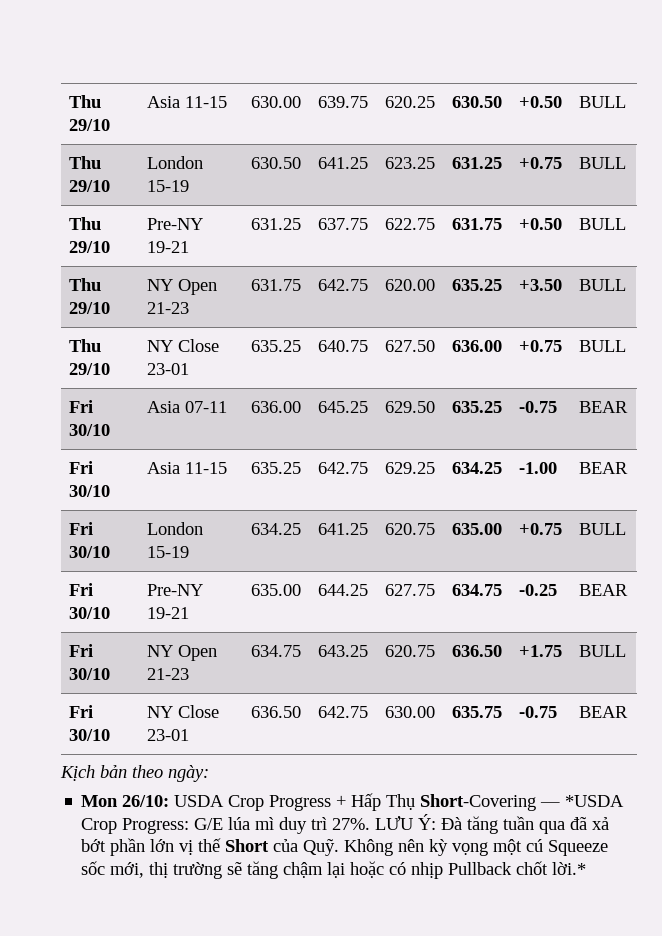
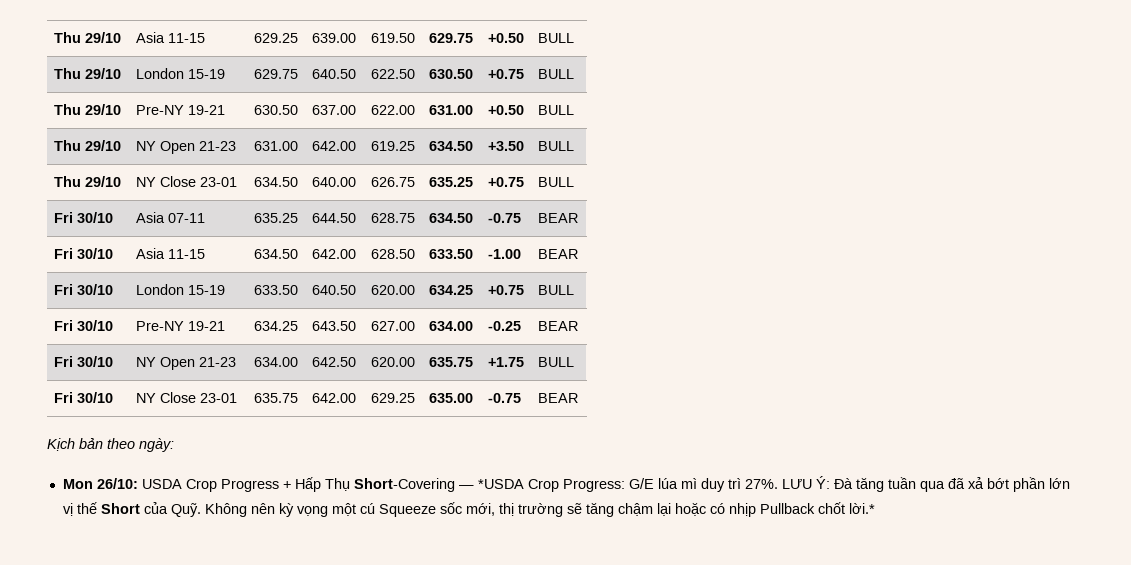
[250,96,301,108] [317,96,368,108] [384,96,435,108] [451,96,502,108] 630.00 | 639.75 | 620.25 | 630.50 -> [253,33,298,43] [311,33,356,43] [370,33,415,43] [428,33,473,43] 629.25 | 639.00 | 619.50 | 629.75
[250,157,301,169] [317,157,368,169] [384,157,435,169] [451,157,502,169] 630.50 | 641.25 | 623.25 | 631.25 -> [253,69,298,79] [311,69,356,79] [370,69,415,79] [428,69,473,79] 629.75 | 640.50 | 622.50 | 630.50
[250,218,301,230] [317,218,368,230] [384,218,435,230] [451,218,502,230] 631.25 | 637.75 | 622.75 | 631.75 -> [253,105,298,115] [311,105,356,115] [370,105,415,115] [428,105,473,115] 630.50 | 637.00 | 622.00 | 631.00
[250,279,301,291] [317,279,368,291] [384,279,435,291] [451,279,502,291] 631.75 | 642.75 | 620.00 | 635.25 -> [253,141,298,151] [311,141,356,151] [370,141,415,151] [428,141,473,151] 631.00 | 642.00 | 619.25 | 634.50
[250,340,301,352] [317,340,368,352] [384,340,435,352] [451,340,502,352] 635.25 | 640.75 | 627.50 | 636.00 -> [253,177,298,187] [311,177,356,187] [370,177,415,187] [428,177,473,187] 634.50 | 640.00 | 626.75 | 635.25
[250,401,301,413] [317,401,368,413] [384,401,435,413] [451,401,502,413] 636.00 | 645.25 | 629.50 | 635.25 -> [253,213,298,223] [311,213,356,223] [370,213,415,223] [428,213,473,223] 635.25 | 644.50 | 628.75 | 634.50
[250,462,301,474] [317,462,368,474] [384,462,435,474] [451,462,502,474] 635.25 | 642.75 | 629.25 | 634.25 -> [253,249,298,259] [311,249,356,259] [370,249,415,259] [428,249,473,259] 634.50 | 642.00 | 628.50 | 633.50
[250,523,301,535] [317,523,368,535] [384,523,435,535] [451,523,502,535] 634.25 | 641.25 | 620.75 | 635.00 -> [253,285,298,295] [311,285,356,295] [370,285,415,295] [428,285,473,295] 633.50 | 640.50 | 620.00 | 634.25
[250,584,301,596] [317,584,368,596] [384,584,435,596] [451,584,502,596] 635.00 | 644.25 | 627.75 | 634.75 -> [253,321,298,331] [311,321,356,331] [370,321,415,331] [428,321,473,331] 634.25 | 643.50 | 627.00 | 634.00
[250,645,301,657] [317,645,368,657] [384,645,435,657] [451,645,502,657] 634.75 | 643.25 | 620.75 | 636.50 -> [253,357,298,367] [311,357,356,367] [370,357,415,367] [428,357,473,367] 634.00 | 642.50 | 620.00 | 635.75
[250,706,301,718] [317,706,368,718] [384,706,435,718] [451,706,502,718] 636.50 | 642.75 | 630.00 | 635.75 -> [253,393,298,403] [311,393,356,403] [370,393,415,403] [428,393,473,403] 635.75 | 642.00 | 629.25 | 635.00

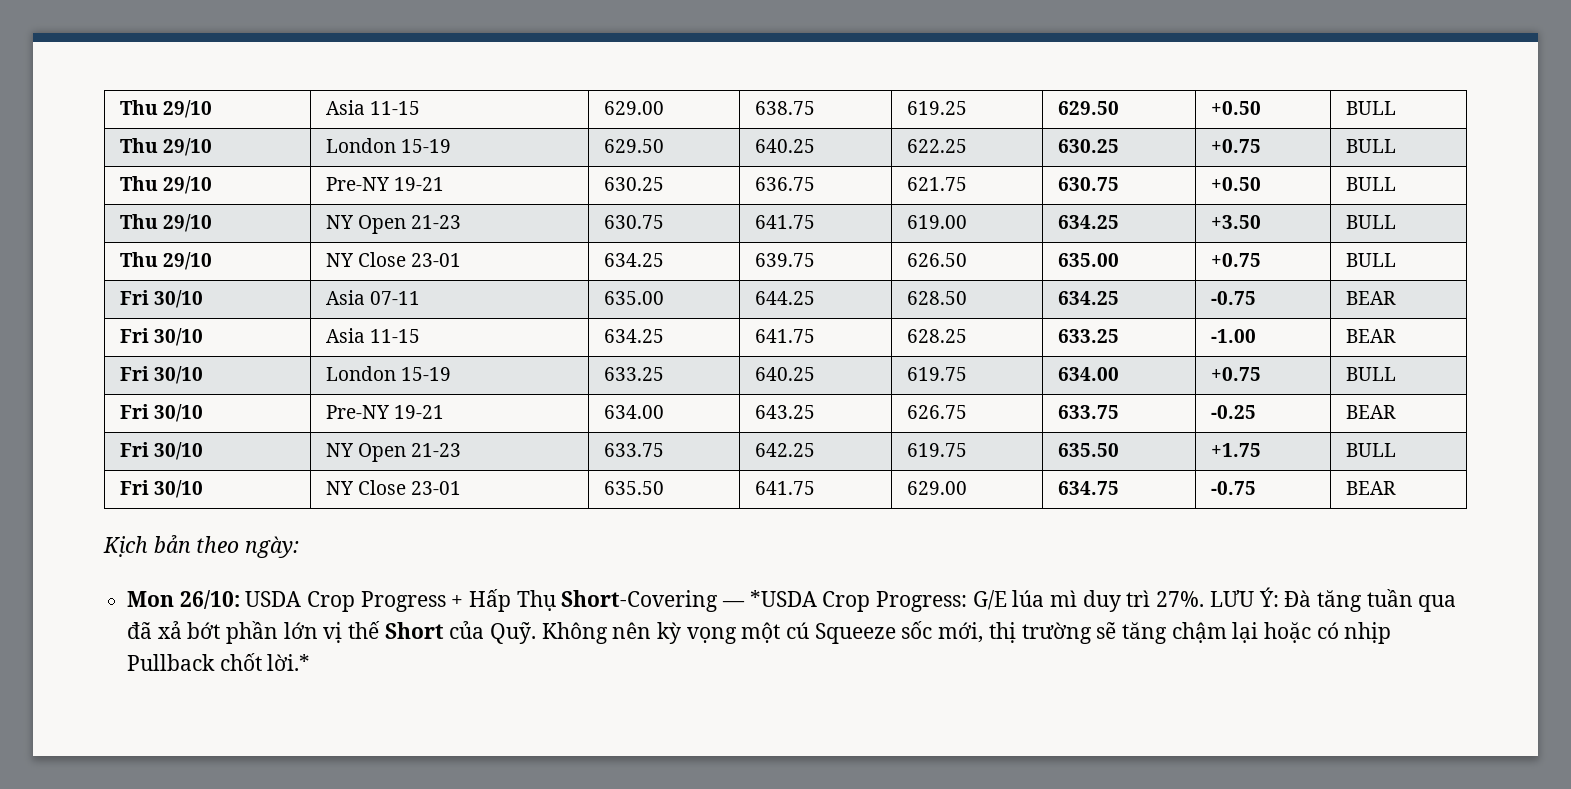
[253,33,298,43] [311,33,356,43] [370,33,415,43] [428,33,473,43] 629.25 | 639.00 | 619.50 | 629.75 -> [604,101,665,115] [755,101,816,115] [907,101,968,115] [1058,101,1120,115] 629.00 | 638.75 | 619.25 | 629.50
[253,69,298,79] [311,69,356,79] [370,69,415,79] [428,69,473,79] 629.75 | 640.50 | 622.50 | 630.50 -> [604,139,665,153] [755,139,816,153] [907,139,968,153] [1058,139,1120,153] 629.50 | 640.25 | 622.25 | 630.25
[253,105,298,115] [311,105,356,115] [370,105,415,115] [428,105,473,115] 630.50 | 637.00 | 622.00 | 631.00 -> [604,177,665,191] [755,177,816,191] [907,177,968,191] [1058,177,1120,191] 630.25 | 636.75 | 621.75 | 630.75
[253,141,298,151] [311,141,356,151] [370,141,415,151] [428,141,473,151] 631.00 | 642.00 | 619.25 | 634.50 -> [604,215,665,229] [755,215,816,229] [907,215,968,229] [1058,215,1120,229] 630.75 | 641.75 | 619.00 | 634.25
[253,177,298,187] [311,177,356,187] [370,177,415,187] [428,177,473,187] 634.50 | 640.00 | 626.75 | 635.25 -> [604,253,665,267] [755,253,816,267] [907,253,968,267] [1058,253,1120,267] 634.25 | 639.75 | 626.50 | 635.00
[253,213,298,223] [311,213,356,223] [370,213,415,223] [428,213,473,223] 635.25 | 644.50 | 628.75 | 634.50 -> [604,291,665,305] [755,291,816,305] [907,291,968,305] [1058,291,1120,305] 635.00 | 644.25 | 628.50 | 634.25
[253,249,298,259] [311,249,356,259] [370,249,415,259] [428,249,473,259] 634.50 | 642.00 | 628.50 | 633.50 -> [604,329,665,343] [755,329,816,343] [907,329,968,343] [1058,329,1120,343] 634.25 | 641.75 | 628.25 | 633.25
[253,285,298,295] [311,285,356,295] [370,285,415,295] [428,285,473,295] 633.50 | 640.50 | 620.00 | 634.25 -> [604,367,665,381] [755,367,816,381] [907,367,968,381] [1058,367,1120,381] 633.25 | 640.25 | 619.75 | 634.00
[253,321,298,331] [311,321,356,331] [370,321,415,331] [428,321,473,331] 634.25 | 643.50 | 627.00 | 634.00 -> [604,405,665,419] [755,405,816,419] [907,405,968,419] [1058,405,1120,419] 634.00 | 643.25 | 626.75 | 633.75
[253,357,298,367] [311,357,356,367] [370,357,415,367] [428,357,473,367] 634.00 | 642.50 | 620.00 | 635.75 -> [604,443,665,457] [755,443,816,457] [907,443,968,457] [1058,443,1120,457] 633.75 | 642.25 | 619.75 | 635.50
[253,393,298,403] [311,393,356,403] [370,393,415,403] [428,393,473,403] 635.75 | 642.00 | 629.25 | 635.00 -> [604,481,665,495] [755,481,816,495] [907,481,968,495] [1058,481,1120,495] 635.50 | 641.75 | 629.00 | 634.75

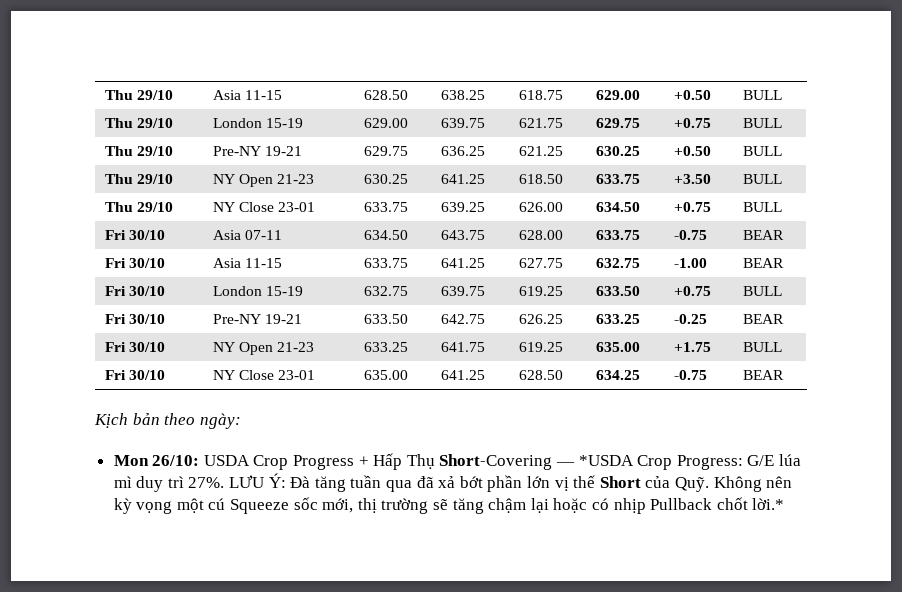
[604,101,665,115] [755,101,816,115] [907,101,968,115] [1058,101,1120,115] 629.00 | 638.75 | 619.25 | 629.50 -> [363,90,408,100] [440,90,485,100] [518,90,563,100] [595,90,640,100] 628.50 | 638.25 | 618.75 | 629.00
[604,139,665,153] [755,139,816,153] [907,139,968,153] [1058,139,1120,153] 629.50 | 640.25 | 622.25 | 630.25 -> [363,118,408,128] [440,118,485,128] [518,118,563,128] [595,118,640,128] 629.00 | 639.75 | 621.75 | 629.75
[604,177,665,191] [755,177,816,191] [907,177,968,191] [1058,177,1120,191] 630.25 | 636.75 | 621.75 | 630.75 -> [363,146,408,156] [440,146,485,156] [518,146,563,156] [595,146,640,156] 629.75 | 636.25 | 621.25 | 630.25
[604,215,665,229] [755,215,816,229] [907,215,968,229] [1058,215,1120,229] 630.75 | 641.75 | 619.00 | 634.25 -> [363,174,408,184] [440,174,485,184] [518,174,563,184] [595,174,640,184] 630.25 | 641.25 | 618.50 | 633.75
[604,253,665,267] [755,253,816,267] [907,253,968,267] [1058,253,1120,267] 634.25 | 639.75 | 626.50 | 635.00 -> [363,202,408,212] [440,202,485,212] [518,202,563,212] [595,202,640,212] 633.75 | 639.25 | 626.00 | 634.50
[604,291,665,305] [755,291,816,305] [907,291,968,305] [1058,291,1120,305] 635.00 | 644.25 | 628.50 | 634.25 -> [363,230,408,240] [440,230,485,240] [518,230,563,240] [595,230,640,240] 634.50 | 643.75 | 628.00 | 633.75
[604,329,665,343] [755,329,816,343] [907,329,968,343] [1058,329,1120,343] 634.25 | 641.75 | 628.25 | 633.25 -> [363,258,408,268] [440,258,485,268] [518,258,563,268] [595,258,640,268] 633.75 | 641.25 | 627.75 | 632.75
[604,367,665,381] [755,367,816,381] [907,367,968,381] [1058,367,1120,381] 633.25 | 640.25 | 619.75 | 634.00 -> [363,286,408,296] [440,286,485,296] [518,286,563,296] [595,286,640,296] 632.75 | 639.75 | 619.25 | 633.50
[604,405,665,419] [755,405,816,419] [907,405,968,419] [1058,405,1120,419] 634.00 | 643.25 | 626.75 | 633.75 -> [363,314,408,324] [440,314,485,324] [518,314,563,324] [595,314,640,324] 633.50 | 642.75 | 626.25 | 633.25
[604,443,665,457] [755,443,816,457] [907,443,968,457] [1058,443,1120,457] 633.75 | 642.25 | 619.75 | 635.50 -> [363,342,408,352] [440,342,485,352] [518,342,563,352] [595,342,640,352] 633.25 | 641.75 | 619.25 | 635.00
[604,481,665,495] [755,481,816,495] [907,481,968,495] [1058,481,1120,495] 635.50 | 641.75 | 629.00 | 634.75 -> [363,370,408,380] [440,370,485,380] [518,370,563,380] [595,370,640,380] 635.00 | 641.25 | 628.50 | 634.25

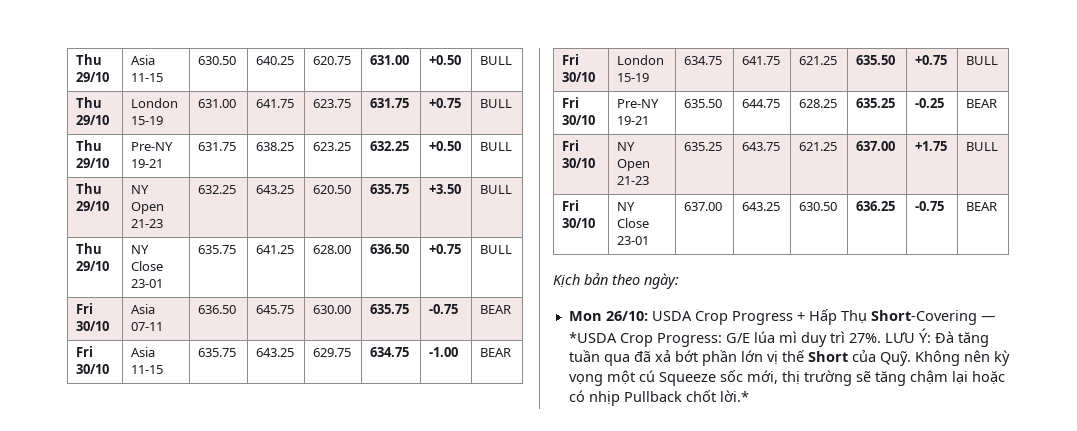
[363,90,408,100] [440,90,485,100] [518,90,563,100] [595,90,640,100] 628.50 | 638.25 | 618.75 | 629.00 -> [198,56,237,65] [256,56,295,65] [313,56,352,65] [370,55,410,65] 630.50 | 640.25 | 620.75 | 631.00
[363,118,408,128] [440,118,485,128] [518,118,563,128] [595,118,640,128] 629.00 | 639.75 | 621.75 | 629.75 -> [198,99,237,108] [256,99,295,108] [313,99,352,108] [370,98,410,108] 631.00 | 641.75 | 623.75 | 631.75
[363,146,408,156] [440,146,485,156] [518,146,563,156] [595,146,640,156] 629.75 | 636.25 | 621.25 | 630.25 -> [198,142,237,151] [256,142,295,151] [313,142,352,151] [370,141,410,151] 631.75 | 638.25 | 623.25 | 632.25
[363,174,408,184] [440,174,485,184] [518,174,563,184] [595,174,640,184] 630.25 | 641.25 | 618.50 | 633.75 -> [198,185,237,194] [256,185,295,194] [313,185,352,194] [370,184,410,194] 632.25 | 643.25 | 620.50 | 635.75
[363,202,408,212] [440,202,485,212] [518,202,563,212] [595,202,640,212] 633.75 | 639.25 | 626.00 | 634.50 -> [198,245,237,254] [256,245,295,254] [313,245,352,254] [370,244,410,254] 635.75 | 641.25 | 628.00 | 636.50
[363,230,408,240] [440,230,485,240] [518,230,563,240] [595,230,640,240] 634.50 | 643.75 | 628.00 | 633.75 -> [198,305,237,314] [256,305,295,314] [313,305,352,314] [370,304,410,314] 636.50 | 645.75 | 630.00 | 635.75
[363,258,408,268] [440,258,485,268] [518,258,563,268] [595,258,640,268] 633.75 | 641.25 | 627.75 | 632.75 -> [198,348,237,357] [256,348,295,357] [313,348,352,357] [370,347,410,357] 635.75 | 643.25 | 629.75 | 634.75
[363,286,408,296] [440,286,485,296] [518,286,563,296] [595,286,640,296] 632.75 | 639.75 | 619.25 | 633.50 -> [684,56,723,65] [742,56,781,65] [799,56,838,65] [856,55,896,65] 634.75 | 641.75 | 621.25 | 635.50
[363,314,408,324] [440,314,485,324] [518,314,563,324] [595,314,640,324] 633.50 | 642.75 | 626.25 | 633.25 -> [684,99,723,108] [742,99,781,108] [799,99,838,108] [856,98,896,108] 635.50 | 644.75 | 628.25 | 635.25
[363,342,408,352] [440,342,485,352] [518,342,563,352] [595,342,640,352] 633.25 | 641.75 | 619.25 | 635.00 -> [684,142,723,151] [742,142,781,151] [799,142,838,151] [856,141,896,151] 635.25 | 643.75 | 621.25 | 637.00
[363,370,408,380] [440,370,485,380] [518,370,563,380] [595,370,640,380] 635.00 | 641.25 | 628.50 | 634.25 -> [684,202,723,211] [742,202,781,211] [799,202,838,211] [856,201,896,211] 637.00 | 643.25 | 630.50 | 636.25

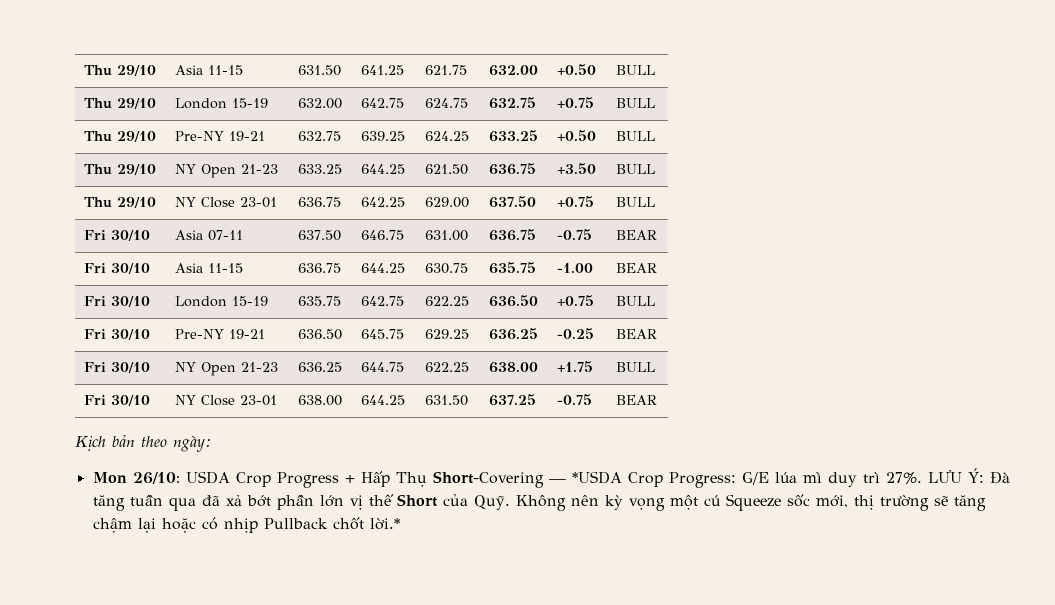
[198,56,237,65] [256,56,295,65] [313,56,352,65] [370,55,410,65] 630.50 | 640.25 | 620.75 | 631.00 -> [298,65,342,76] [361,65,405,75] [425,65,468,75] [489,65,539,76] 631.50 | 641.25 | 621.75 | 632.00
[198,99,237,108] [256,99,295,108] [313,99,352,108] [370,98,410,108] 631.00 | 641.75 | 623.75 | 631.75 -> [298,98,343,109] [361,98,405,108] [425,98,469,108] [489,97,537,109] 632.00 | 642.75 | 624.75 | 632.75
[198,142,237,151] [256,142,295,151] [313,142,352,151] [370,141,410,151] 631.75 | 638.25 | 623.25 | 632.25 -> [298,131,342,141] [361,131,406,141] [425,131,470,141] [489,130,539,142] 632.75 | 639.25 | 624.25 | 633.25
[198,185,237,194] [256,185,295,194] [313,185,352,194] [370,184,410,194] 632.25 | 643.25 | 620.50 | 635.75 -> [298,164,343,174] [361,164,406,174] [425,164,469,175] [489,163,537,175] 633.25 | 644.25 | 621.50 | 636.75
[198,245,237,254] [256,245,295,254] [313,245,352,254] [370,244,410,254] 635.75 | 641.25 | 628.00 | 636.50 -> [298,197,342,207] [361,197,406,207] [425,197,470,208] [489,196,537,208] 636.75 | 642.25 | 629.00 | 637.50
[198,305,237,314] [256,305,295,314] [313,305,352,314] [370,304,410,314] 636.50 | 645.75 | 630.00 | 635.75 -> [298,230,342,241] [361,230,405,240] [425,230,469,241] [489,229,537,241] 637.50 | 646.75 | 631.00 | 636.75
[198,348,237,357] [256,348,295,357] [313,348,352,357] [370,347,410,357] 635.75 | 643.25 | 629.75 | 634.75 -> [298,263,342,273] [361,263,406,273] [425,263,469,274] [489,262,537,274] 636.75 | 644.25 | 630.75 | 635.75
[684,56,723,65] [742,56,781,65] [799,56,838,65] [856,55,896,65] 634.75 | 641.75 | 621.25 | 635.50 -> [298,296,342,306] [361,296,405,306] [425,296,470,306] [489,295,539,307] 635.75 | 642.75 | 622.25 | 636.50
[684,99,723,108] [742,99,781,108] [799,99,838,108] [856,98,896,108] 635.50 | 644.75 | 628.25 | 635.25 -> [298,329,343,340] [361,329,405,339] [425,329,470,339] [489,328,539,340] 636.50 | 645.75 | 629.25 | 636.25
[684,142,723,151] [742,142,781,151] [799,142,838,151] [856,141,896,151] 635.25 | 643.75 | 621.25 | 637.00 -> [298,362,343,372] [361,362,405,372] [425,362,470,372] [489,362,539,373] 636.25 | 644.75 | 622.25 | 638.00
[684,202,723,211] [742,202,781,211] [799,202,838,211] [856,201,896,211] 637.00 | 643.25 | 630.50 | 636.25 -> [298,395,343,406] [361,395,406,405] [425,395,469,406] [489,394,537,406] 638.00 | 644.25 | 631.50 | 637.25

